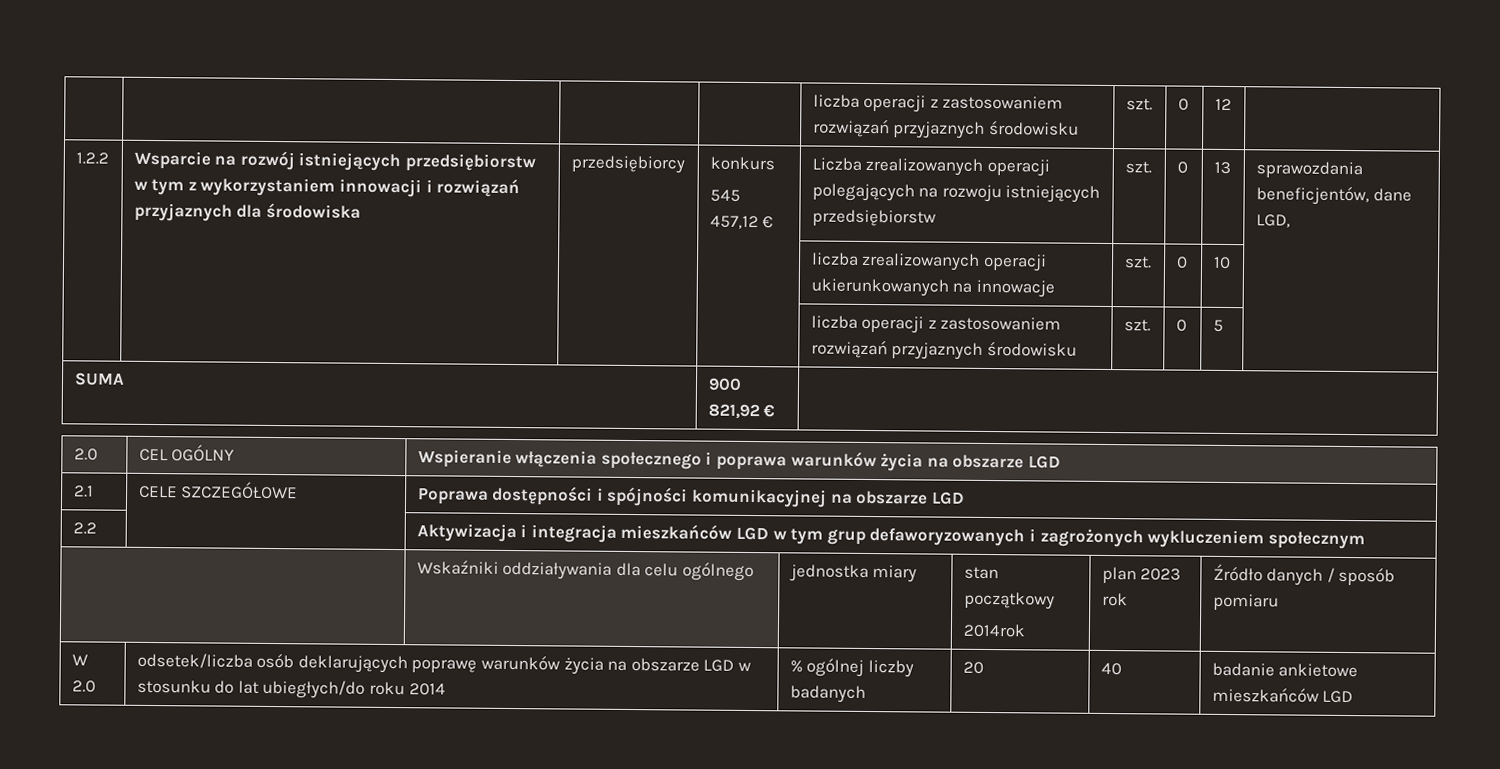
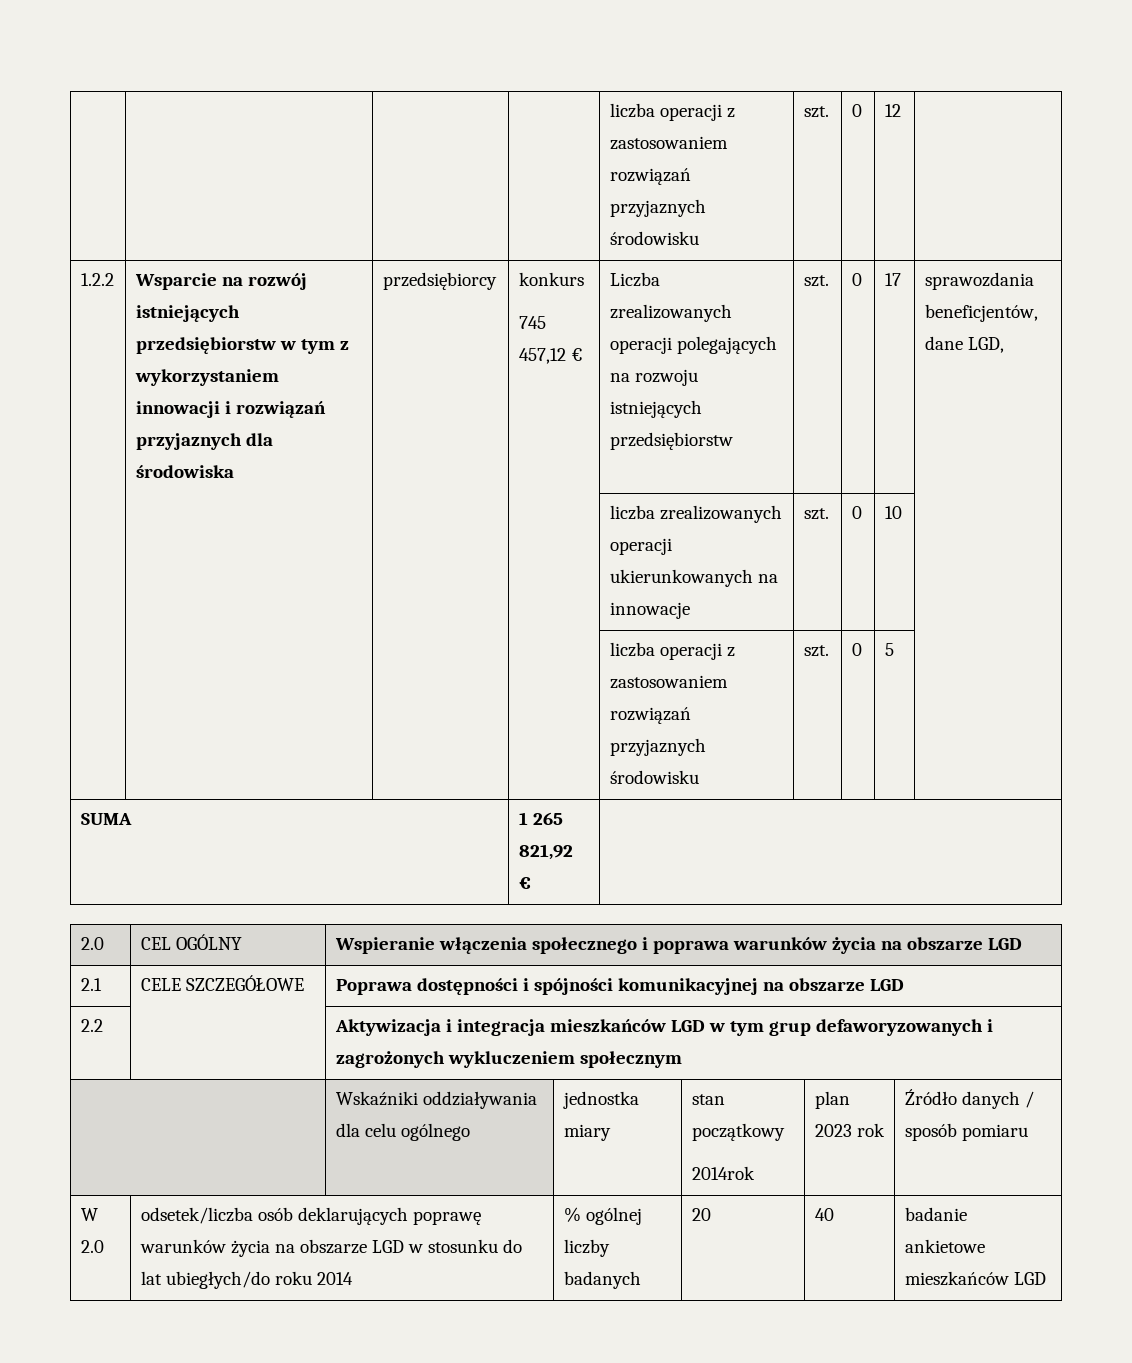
[709,189,741,202] 545 -> [518,316,546,329] 745
[1213,161,1231,175] 13 -> [884,273,901,286] 17
[707,377,742,391] 900 -> [518,812,563,825] 1 265

